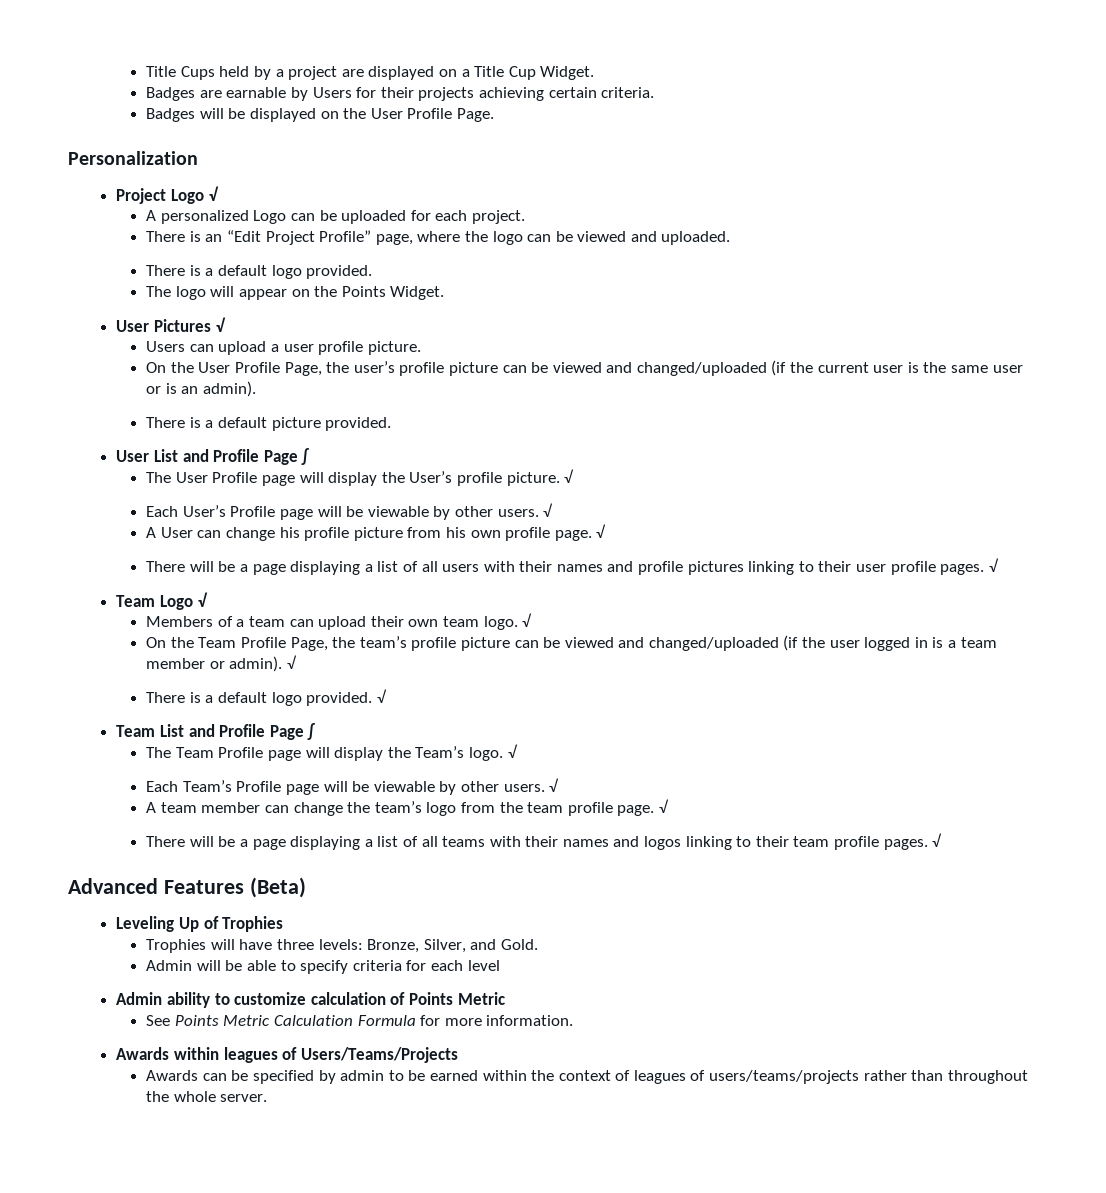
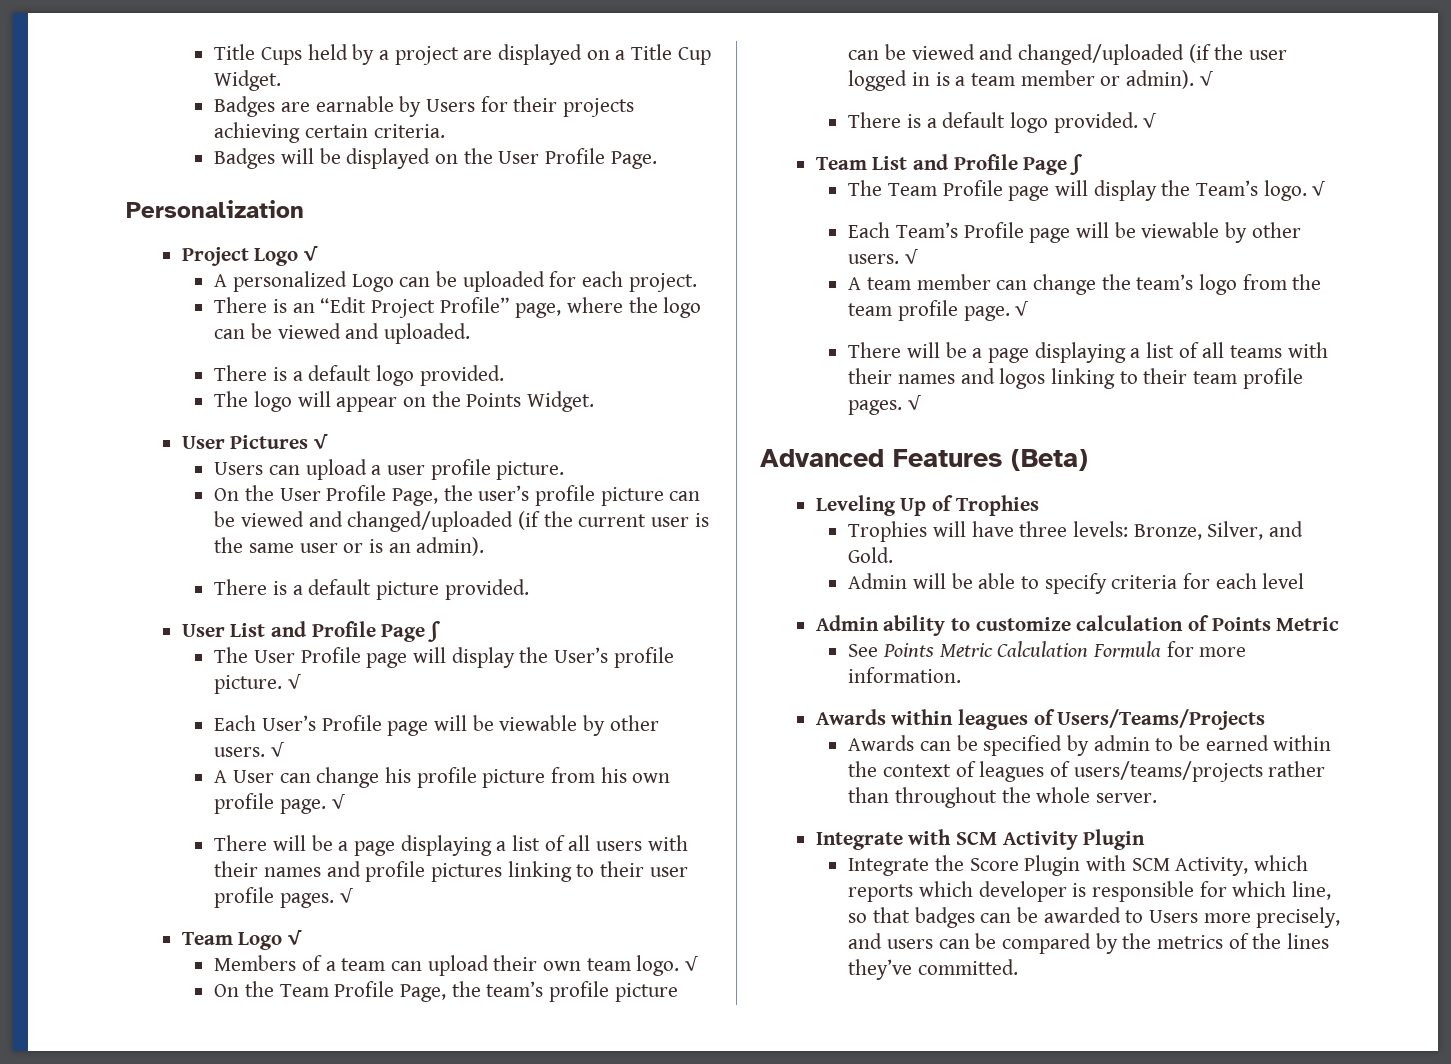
(268, 1098) none -> [815,829,1146,850] [848,855,1309,876] [848,881,1332,902] [848,907,1341,928] [848,933,1330,954] [848,959,1019,980] // Integrate with SCM Activity Plugin // Integrate the Score Plugin with SCM Activity, which reports which developer is responsible for which line, so that badges can be awarded to Users more precisely, and users can be compared by the metrics of the lines they’ve committed.

